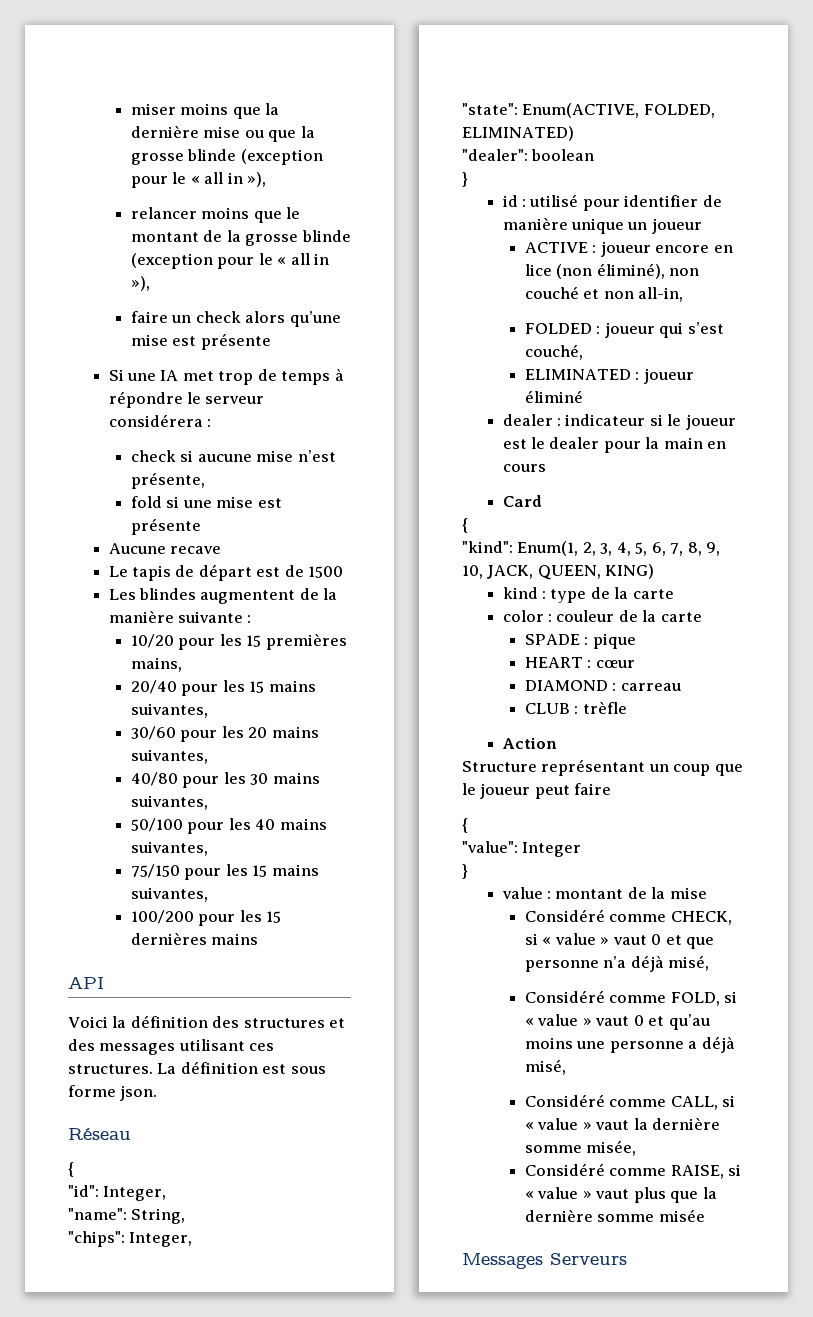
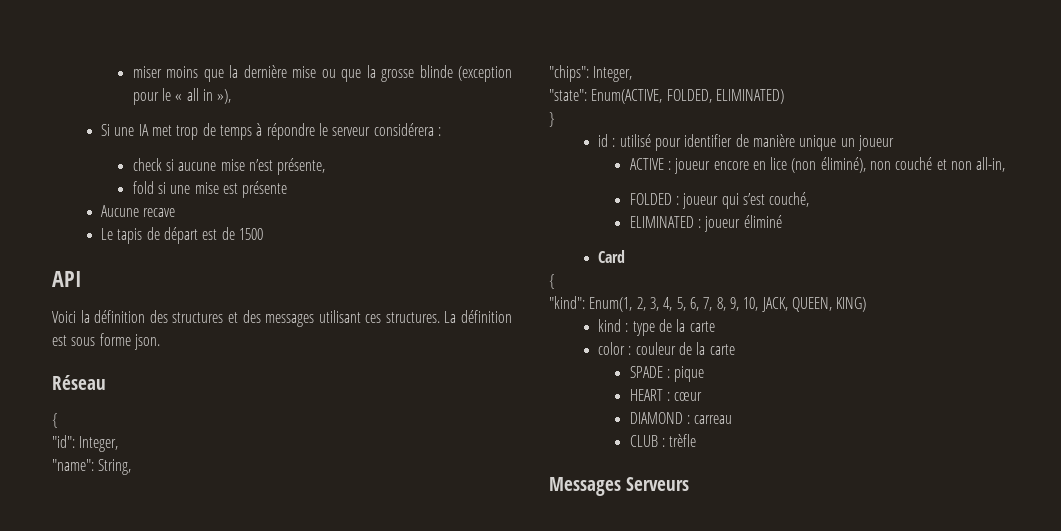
[130,207,301,223] [130,230,351,246] [130,253,330,269] [130,276,150,291] [130,311,341,327] [130,333,271,350] // relancer moins que le montant de la grosse blinde (exception pour le « all in »), // faire un check alors qu’une mise est présente -> (232, 96) none
[108,588,338,604] [108,610,252,623] [130,633,347,650] [130,657,182,672] [130,680,316,696] [130,703,208,718] [130,726,319,742] [130,749,208,764] [130,772,320,788] [130,795,208,810] [130,818,327,834] [130,841,208,856] [130,864,319,880] [130,887,208,902] [130,910,282,926] [130,932,259,945] // Les blindes augmentent de la manière suivante : // 10/20 pour les 15 premières mains, // 20/40 pour les 15 mains suivantes, // 30/60 pour les 20 mains suivantes, // 40/80 pour les 30 mains suivantes, // 50/100 pour les 40 mains suivantes, // 75/150 pour les 15 mains suivantes, // 100/200 pour les 15 dernières mains -> (264, 234) none
[462,149,595,161] // "dealer": boolean -> (784, 96) none
[502,414,736,430] [502,437,727,453] [502,464,546,472] // dealer : indicateur si le joueur est le dealer pour la main en cours -> (782, 221) none
[502,737,557,749] [462,759,743,776] [462,783,612,799] [462,818,468,833] [462,841,582,857] [462,864,468,879] [501,887,707,899] [524,909,732,925] [524,933,715,949] [524,955,710,972] [524,990,738,1006] [524,1014,710,1030] [524,1036,735,1053] [524,1059,566,1075] [524,1094,736,1110] [524,1117,721,1130] [524,1140,637,1156] [524,1163,742,1179] [524,1187,717,1203] [524,1209,705,1222] // Action // Structure représentant un coup que le joueur peut faire // { // "value": Integer // } // value : montant de la mise // Considéré comme CHECK, si « value » vaut 0 et que personne n’a déjà misé, // Considéré comme FOLD, si « value » vaut 0 et qu’au moins une personne a déjà misé, // Considéré comme CALL, si « value » vaut la dernière somme misée, // Considéré comme RAISE, si « value » vaut plus que la dernière somme misée -> (697, 440) none

